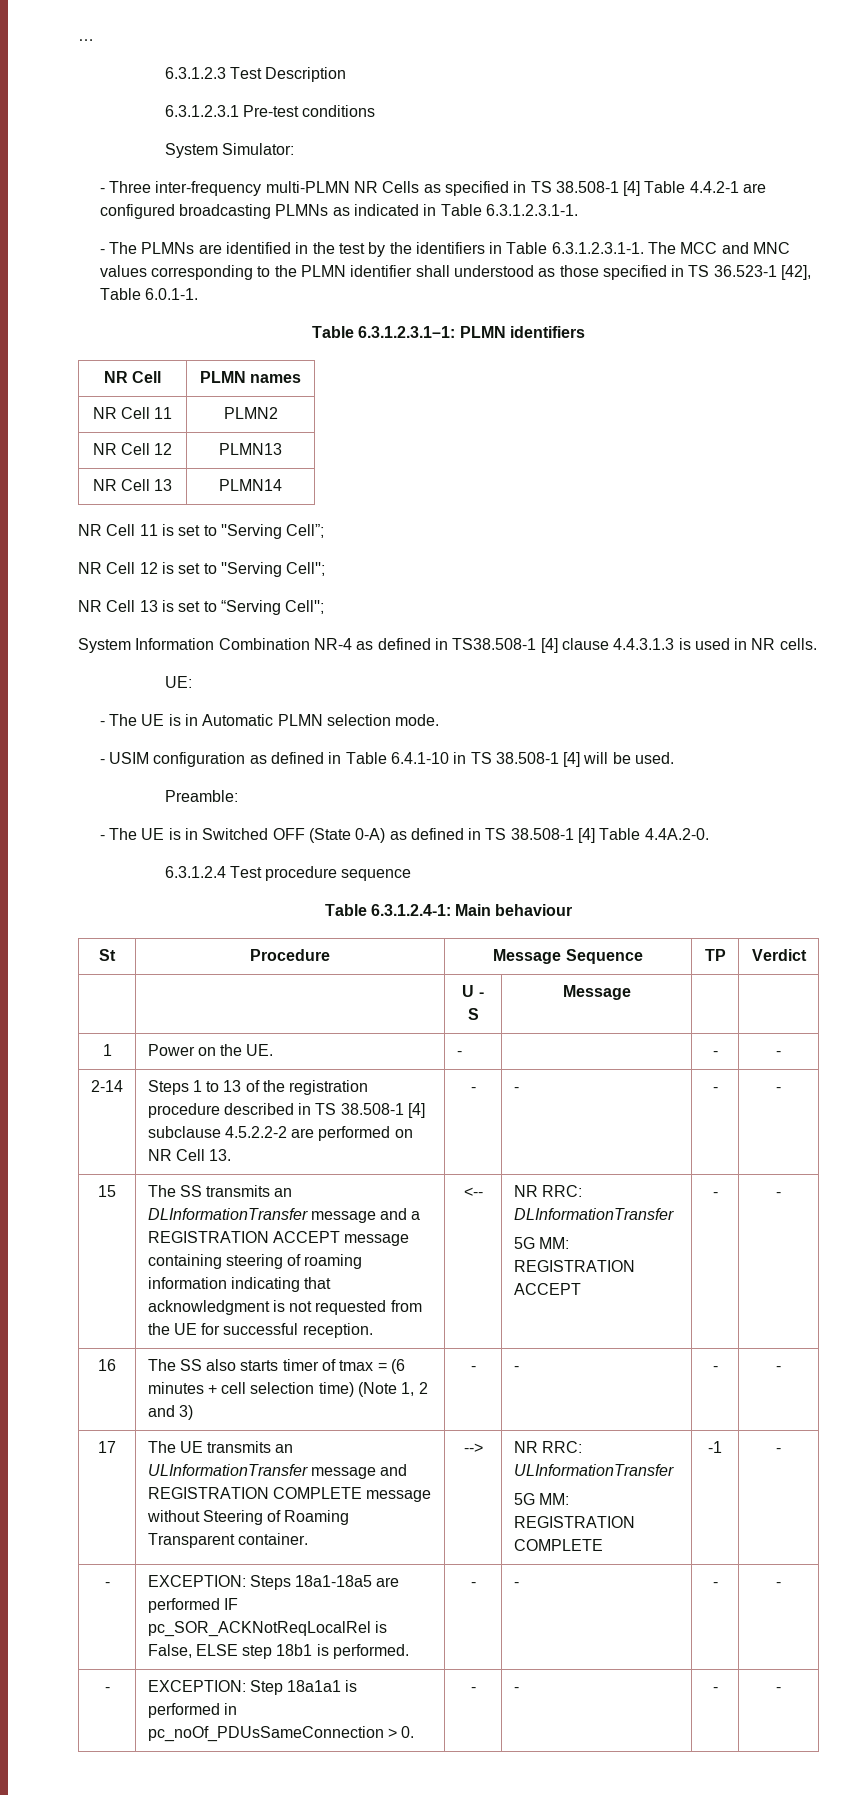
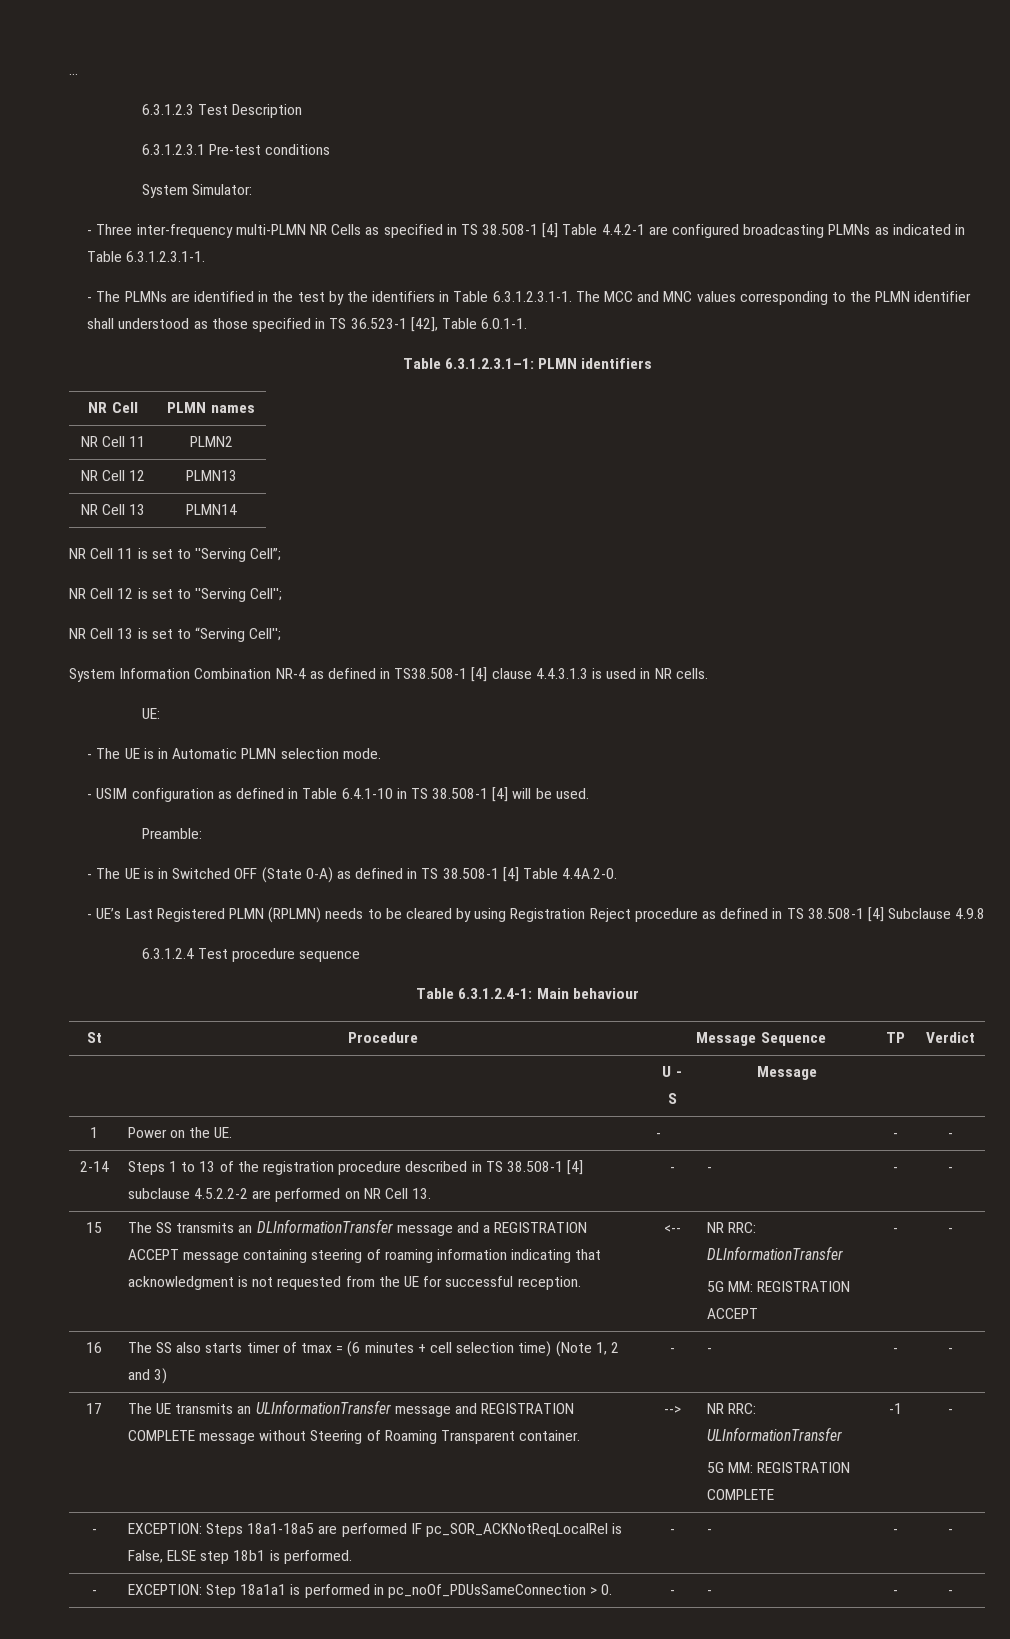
(709, 834) none -> [87,907,986,923] // - UE’s Last Registered PLMN (RPLMN) needs to be cleared by using Registration Reject procedure as defined in TS 38.508-1 [4] Subclause 4.9.8

